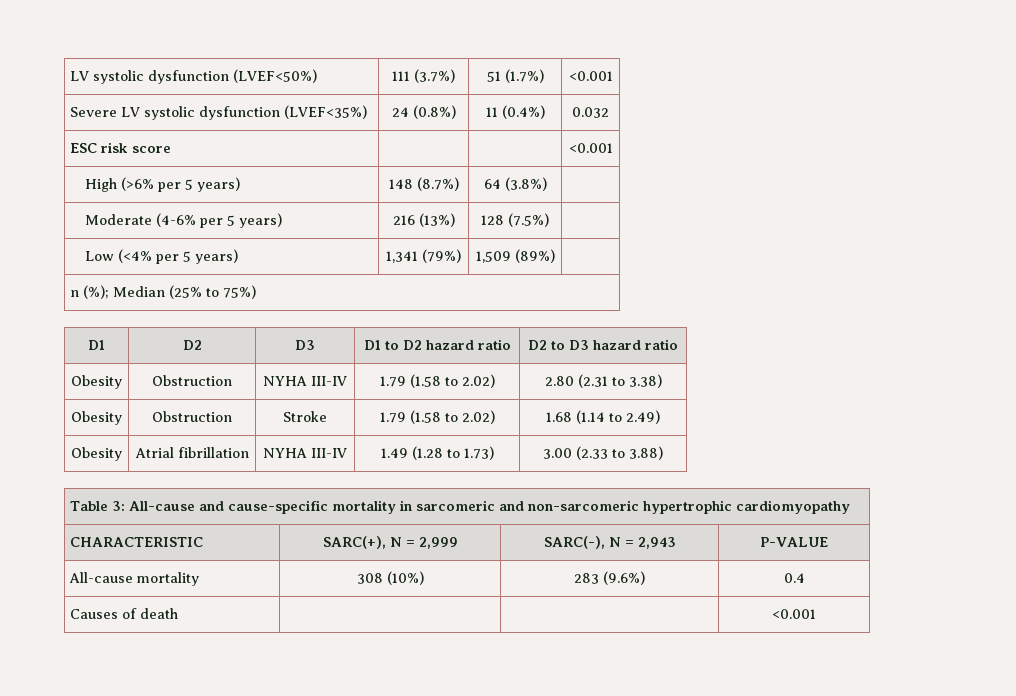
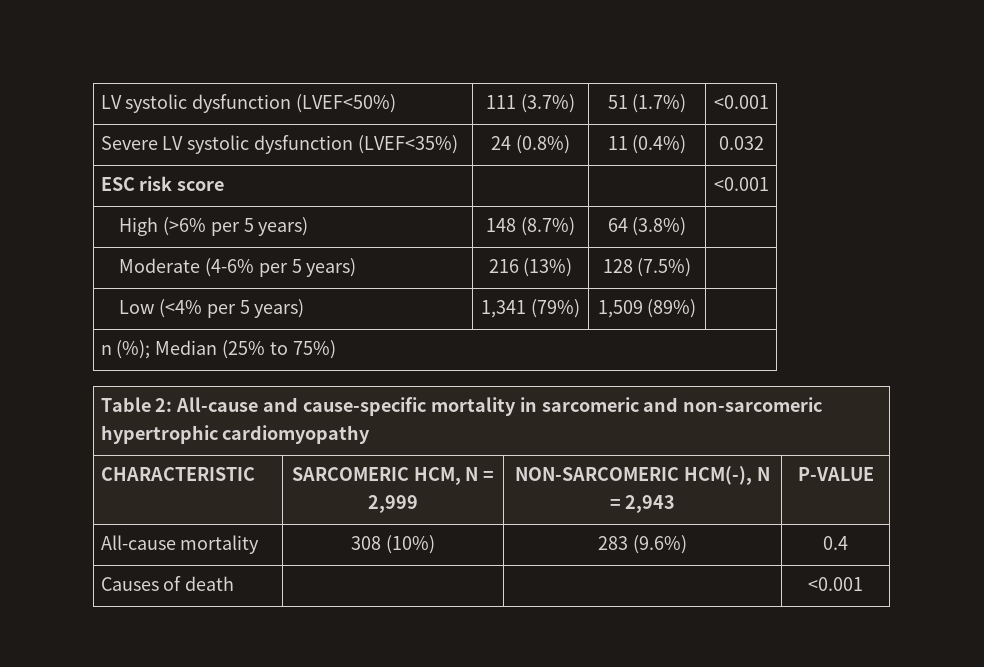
[88,340,105,350] [182,340,202,350] [295,340,315,350] [363,339,511,350] [528,339,678,350] [71,375,122,389] [152,375,232,386] [263,376,347,386] [379,374,495,388] [544,374,662,388] [71,411,122,425] [152,411,232,422] [283,411,327,422] [379,410,495,424] [546,410,660,424] [71,447,122,461] [134,447,249,458] [263,448,347,458] [380,446,494,460] [543,446,663,460] // D1 | D2 | D3 | D1 to D2 hazard ratio | D2 to D3 hazard ratio // Obesity | Obstruction | NYHA III-IV | 1.79 (1.58 to 2.02) | 2.80 (2.31 to 3.38) // Obesity | Obstruction | Stroke | 1.79 (1.58 to 2.02) | 1.68 (1.14 to 2.49) // Obesity | Atrial fibrillation | NYHA III-IV | 1.49 (1.28 to 1.73) | 3.00 (2.33 to 3.88) -> (336, 349) none
[112,501,126,511] 3: -> [155,398,173,412] 2:
[322,536,386,549] SARC(+), -> [291,467,461,485] SARCOMERIC HCM,
[543,536,605,549] SARC(-), -> [515,466,752,485] NON-SARCOMERIC HCM(-),

